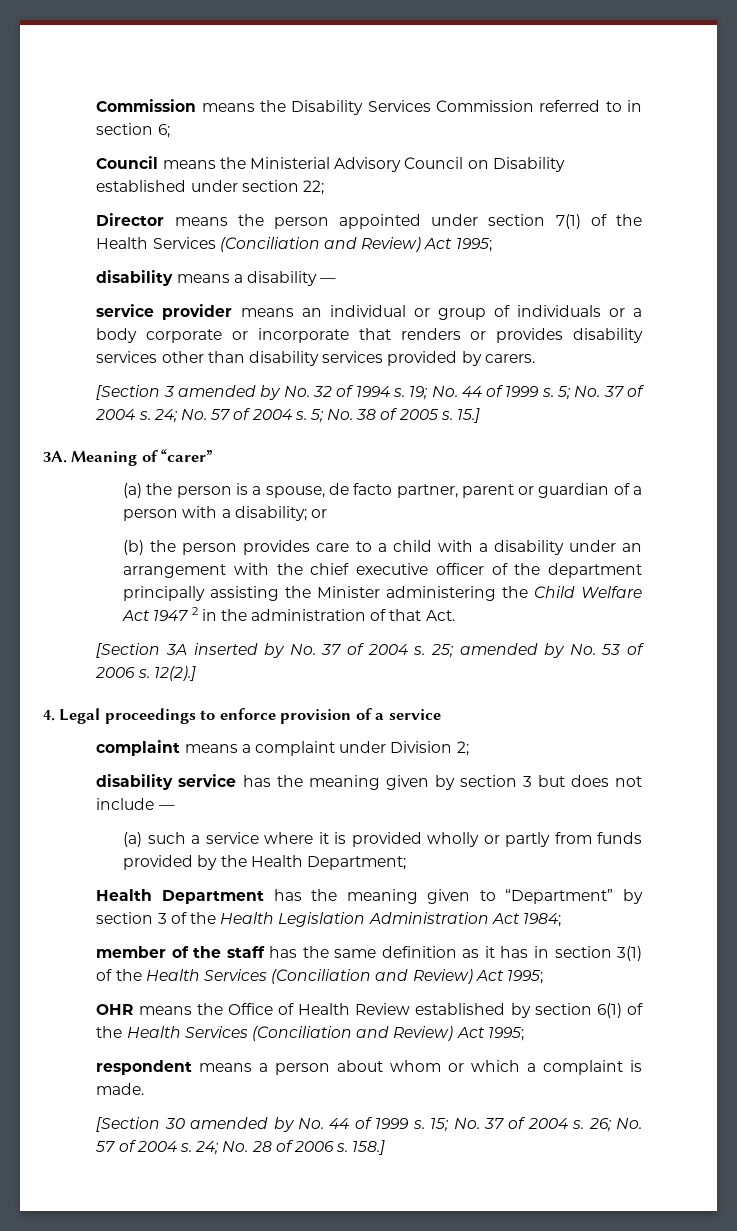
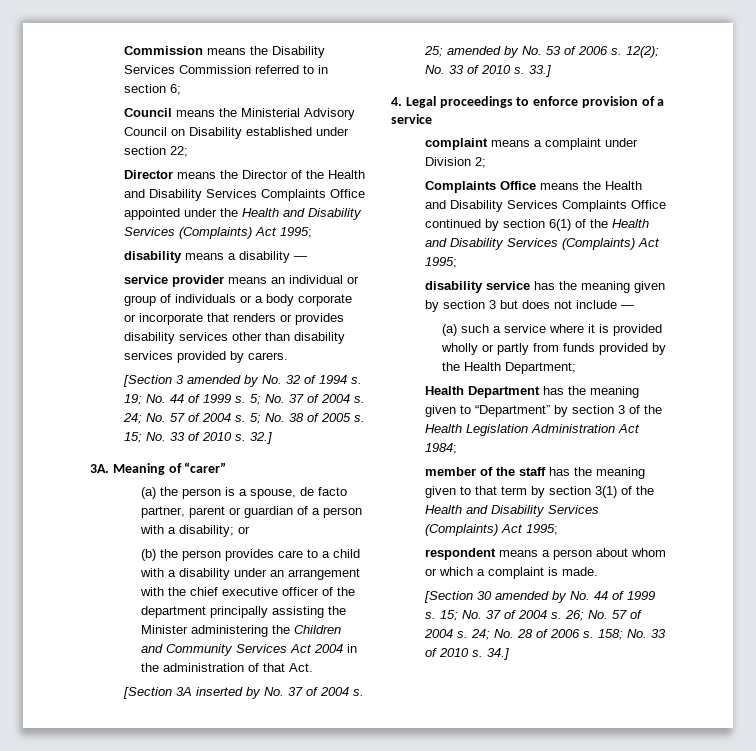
[273,214,642,229] [96,237,422,252] person appointed under section 7(1) of the Health Services (Conciliation and Review) -> [241,170,365,179] [123,189,365,201] [123,208,362,220] [123,227,252,239] Director of the Health and Disability Services Complaints Office appointed under the Health and Disability Services (Complaints)
[457,408,481,423] 15.] -> [123,432,272,444] 15; No. 33 of 2010 s. 32.]
[534,586,642,598] [122,607,198,621] Child Welfare Act 1947 2 -> [293,625,341,634] [140,644,343,656] Children and Community Services Act 2004
[153,666,196,681] 12(2).] -> [625,46,659,58] [424,65,551,77] 12(2); No. 33 of 2010 s. 33.]
(469, 748) none -> [424,181,642,193] [424,200,666,212] [424,219,649,231] [424,238,660,250] [424,257,457,268] // Complaints Office means the Health and Disability Services Complaints Office continued by section 6(1) of the Health and Disability Services (Complaints) Act 1995;
[334,946,549,958] same definition as it has in -> [595,467,645,479] [424,486,545,498] meaning given to that term by
[203,969,543,984] [96,1003,643,1018] [96,1026,454,1041] Services (Conciliation and Review) Act 1995; // OHR means the Office of Health Review established by section 6(1) of the Health Services (Conciliation and Review) -> [465,505,599,517] [424,524,498,536] and Disability Services (Complaints)
[352,1140,386,1155] 158.] -> [597,629,666,640] [424,648,509,660] 158; No. 33 of 2010 s. 34.]

